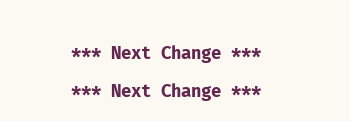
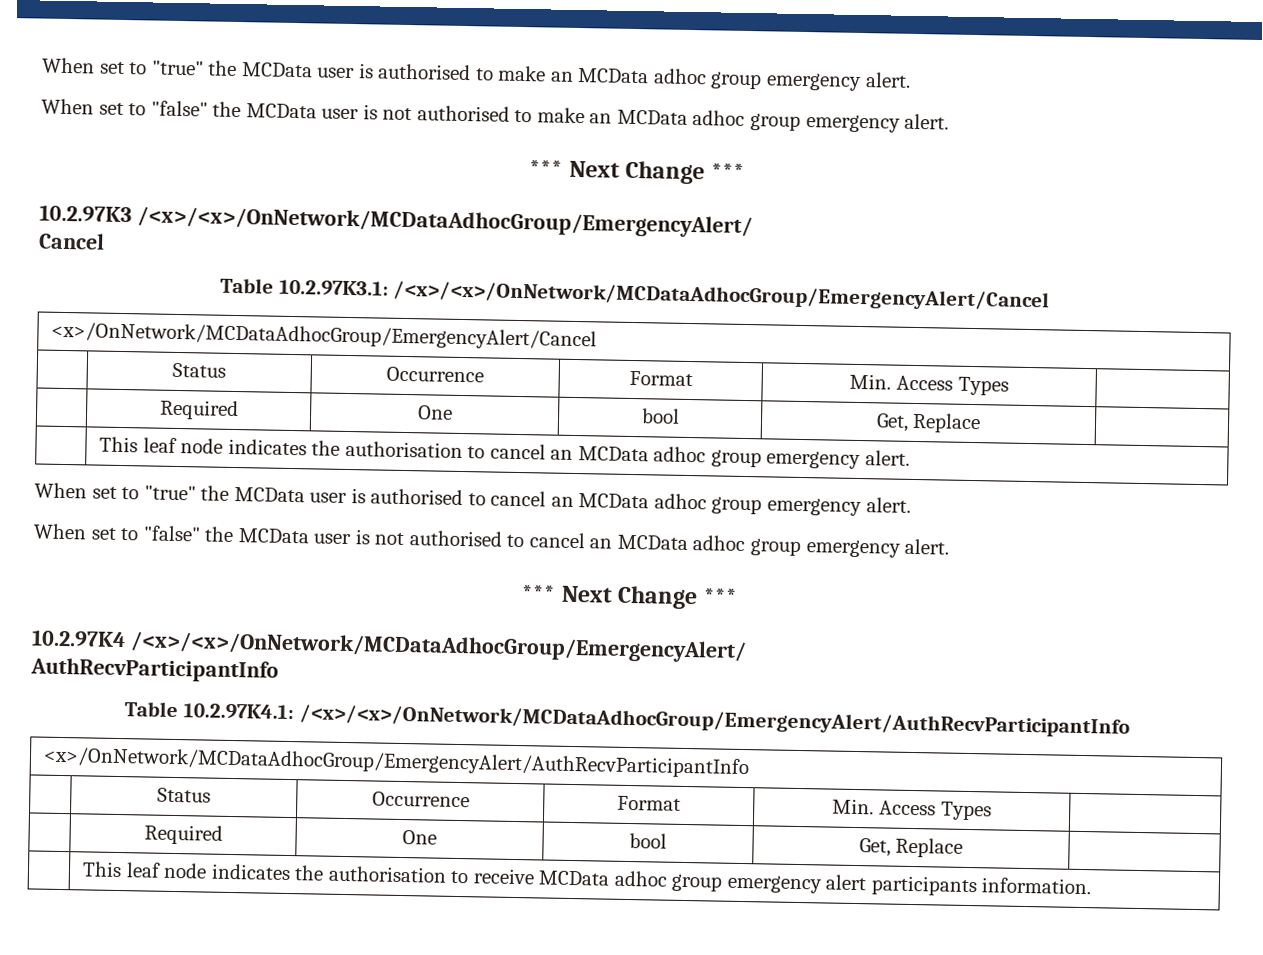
[70,45,261,63] [70,83,261,101] *** Next Change *** // *** Next Change *** -> [42,57,911,92] [41,98,950,133] [529,160,745,185] [39,204,753,239] [38,232,105,250] [219,277,1051,312] [50,321,597,351] [172,362,226,378] [386,366,484,383] [628,370,693,387] [849,373,1009,396] [158,399,239,421] [416,405,453,420] [640,408,680,424] [875,412,982,434] [98,436,910,470] [34,482,911,517] [33,523,950,558] [521,585,738,610] [31,629,747,664] [30,657,279,683] [124,701,1130,738] [42,746,750,779] [157,787,211,803] [371,791,470,808] [617,795,681,811] [832,798,992,821] [143,824,223,845] [402,830,437,845] [629,833,667,849] [858,837,964,858] [81,861,1092,897] When set to "true" the MCData user is authorised to make an MCData adhoc group emergency alert. // When set to "false" the MCData user is not authorised to make an MCData adhoc group emergency alert. // *** Next Change *** // 10.2.97K3 /<x>/<x>/OnNetwork/MCDataAdhocGroup/EmergencyAlert/ // Cancel // Table 10.2.97K3.1: /<x>/<x>/OnNetwork/MCDataAdhocGroup/EmergencyAlert/Cancel // <x>/OnNetwork/MCDataAdhocGroup/EmergencyAlert/Cancel // | Status | Occurrence | Format | Min. Access Types | // | Required | One | bool | Get, Replace | // | This leaf node indicates the authorisation to cancel an MCData adhoc group emergency alert. // When set to "true" the MCData user is authorised to cancel an MCData adhoc group emergency alert. // When set to "false" the MCData user is not authorised to cancel an MCData adhoc group emergency alert. // *** Next Change *** // 10.2.97K4 /<x>/<x>/OnNetwork/MCDataAdhocGroup/EmergencyAlert/ // AuthRecvParticipantInfo // Table 10.2.97K4.1: /<x>/<x>/OnNetwork/MCDataAdhocGroup/EmergencyAlert/AuthRecvParticipantInfo // <x>/OnNetwork/MCDataAdhocGroup/EmergencyAlert/AuthRecvParticipantInfo // | Status | Occurrence | Format | Min. Access Types | // | Required | One | bool | Get, Replace | // | This leaf node indicates the authorisation to receive MCData adhoc group emergency alert participants information.

